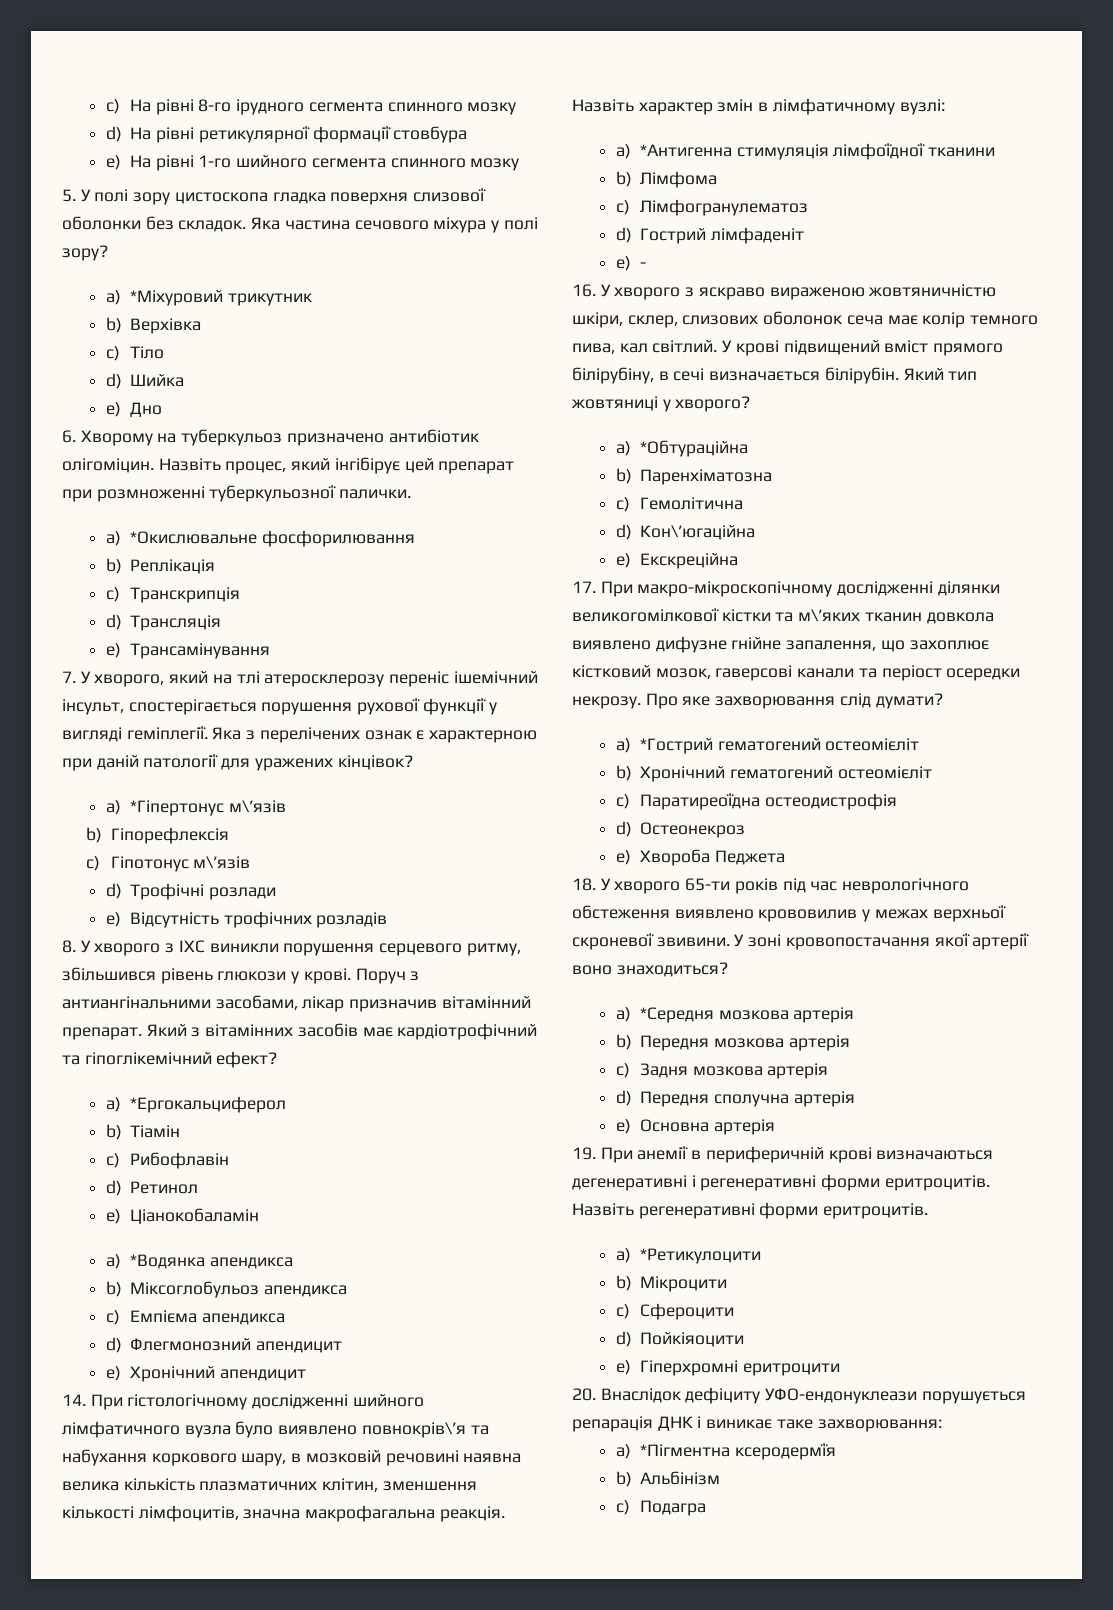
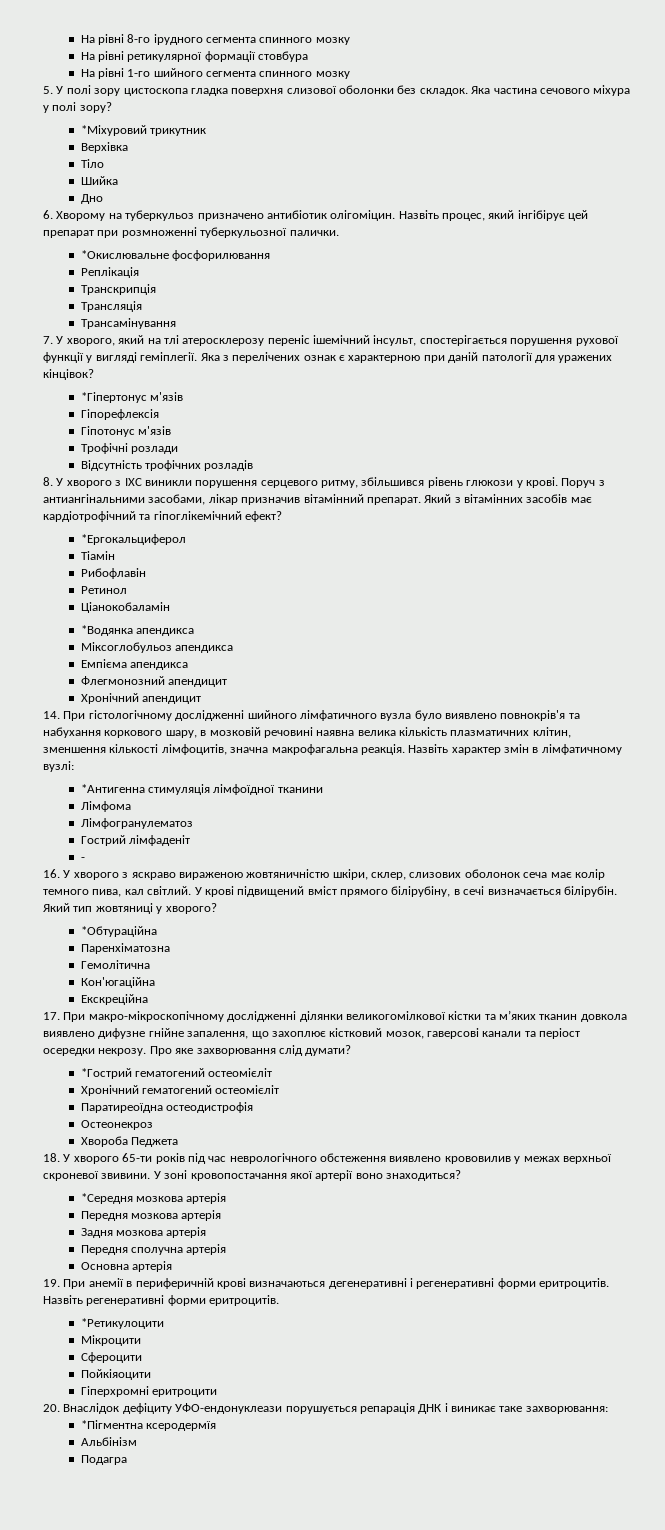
[105,99,120,114] c) -> (80, 39) none
[105,126,122,142] d) -> (350, 41) none
[105,155,121,170] e) -> (309, 56) none
[105,290,121,305] a) -> (112, 107) none
[105,317,122,333] b) -> (206, 132) none
[105,346,120,361] c) -> (128, 147) none
[105,373,122,389] d) -> (104, 163) none
[105,402,121,417] e) -> (118, 180) none
[105,531,121,546] a) -> (339, 233) none
[105,558,122,574] b) -> (270, 255) none
[105,587,120,602] c) -> (139, 272) none
[105,614,122,630] d) -> (156, 289) none
[105,643,121,658] e) -> (142, 306) none
[105,800,286,816] [86,827,230,844] [86,856,251,872] [105,883,122,899] a) *Гіпертонус м\’язів // b) Гіпорефлексія // c) Гіпотонус м\’язів // d) -> [80,392,183,403] [80,409,159,420] [80,426,171,437] *Гіпертонус м'язів // Гіпорефлексія // Гіпотонус м'язів //
[105,912,121,927] e) -> (178, 450) none
[105,1097,121,1112] a) -> (283, 516) none
[105,1124,122,1140] b) -> (186, 539) none
[105,1153,120,1168] c) -> (115, 555) none
[105,1180,122,1196] d) -> (146, 573) none
[105,1209,121,1224] e) -> (127, 590) none
[105,1254,121,1269] a) -> (170, 607) none
[105,1281,122,1297] b) -> (194, 632) none
[105,1310,120,1325] c) -> (233, 649) none
[105,1337,122,1353] d) -> (188, 666) none
[105,1366,121,1381] e) -> (227, 683) none
[361,1422,466,1438] повнокрів\’я -> [500,710,566,721] повнокрів'я
[615,144,631,159] a) -> (74, 766) none
[615,171,632,187] b) -> (323, 790) none
[615,200,630,215] c) -> (131, 806) none
[615,227,632,243] d) -> (193, 823) none
[615,256,631,271] e) -> (190, 840) none
[615,441,631,456] a) -> (217, 908) none
[615,468,632,484] b) -> (157, 931) none
[615,497,630,512] c) -> (170, 948) none
[615,524,756,540] [615,553,631,568] d) Кон\’югаційна // e) -> [80,977,155,988] Кон'югаційна //
[798,609,861,622] м\’яких -> [499,1010,536,1020] м’яких
[615,738,631,753] a) -> (352, 1050) none
[615,765,632,781] b) -> (273, 1072) none
[615,794,630,809] c) -> (280, 1089) none
[615,821,632,837] d) -> (253, 1107) none
[615,850,631,865] e) -> (153, 1125) none
[615,1007,631,1022] a) -> (461, 1175) none
[615,1034,632,1050] b) -> (227, 1198) none
[615,1063,630,1078] c) -> (222, 1215) none
[615,1090,632,1106] d) -> (207, 1232) none
[615,1119,631,1134] e) -> (227, 1249) none
[615,1248,631,1263] a) -> (280, 1300) none
[615,1275,632,1291] b) -> (164, 1323) none
[615,1304,630,1319] c) -> (141, 1340) none
[615,1331,632,1347] d) -> (142, 1357) none
[615,1360,631,1375] e) -> (151, 1374) none
[615,1444,631,1459] a) -> (608, 1410) none
[615,1471,632,1487] b) -> (216, 1426) none
[615,1500,630,1515] c) -> (137, 1441) none

